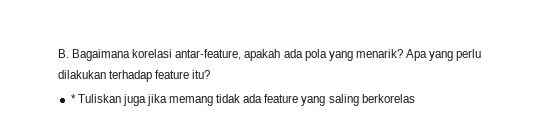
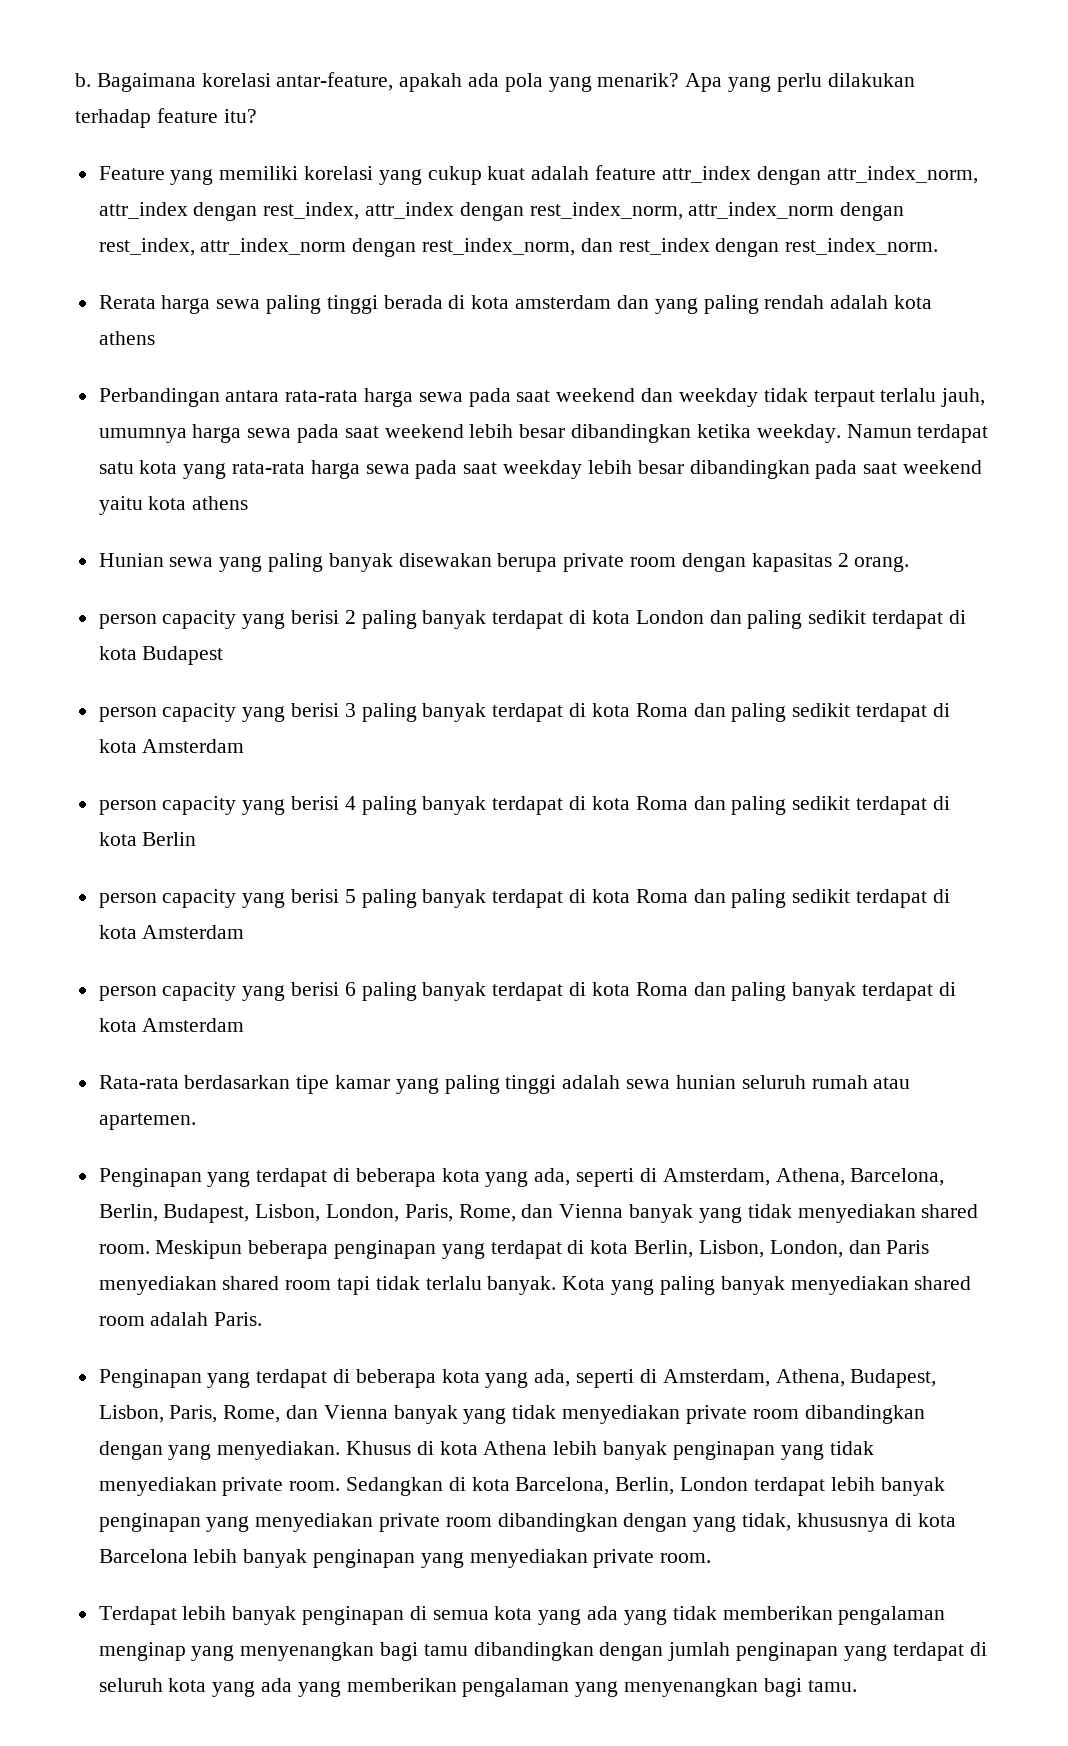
[58,49,69,58] B. -> [75,73,91,87] b.
(482, 55) // -> (822, 82) none
[70,94,415,106] * Tuliskan juga jika memang tidak ada feature yang saling berkorelas -> [98,165,978,185] [98,202,905,221] [98,238,939,257] [98,295,932,314] [98,331,155,345] [98,388,986,407] [98,424,989,443] [98,460,982,479] [98,496,249,515] [98,553,910,572] [98,610,966,629] [98,646,224,665] [98,703,950,722] [98,739,245,753] [98,796,950,815] [98,832,197,846] [98,889,950,908] [98,925,245,939] [98,982,956,1001] [98,1018,245,1032] [98,1075,911,1094] [98,1113,196,1130] [98,1168,945,1187] [98,1204,979,1223] [98,1240,930,1259] [98,1276,972,1295] [98,1312,263,1326] [98,1369,937,1388] [98,1405,925,1424] [98,1441,874,1460] [98,1477,945,1496] [98,1513,956,1532] [98,1549,712,1568] [98,1606,946,1625] [98,1642,987,1661] [98,1678,857,1697] Feature yang memiliki korelasi yang cukup kuat adalah feature attr_index dengan attr_index_norm, attr_index dengan rest_index, attr_index dengan rest_index_norm, attr_index_norm dengan rest_index, attr_index_norm dengan rest_index_norm, dan rest_index dengan rest_index_norm. // Rerata harga sewa paling tinggi berada di kota amsterdam dan yang paling rendah adalah kota athens // Perbandingan antara rata-rata harga sewa pada saat weekend dan weekday tidak terpaut terlalu jauh, umumnya harga sewa pada saat weekend lebih besar dibandingkan ketika weekday. Namun terdapat satu kota yang rata-rata harga sewa pada saat weekday lebih besar dibandingkan pada saat weekend yaitu kota athens // Hunian sewa yang paling banyak disewakan berupa private room dengan kapasitas 2 orang. // person capacity yang berisi 2 paling banyak terdapat di kota London dan paling sedikit terdapat di kota Budapest // person capacity yang berisi 3 paling banyak terdapat di kota Roma dan paling sedikit terdapat di kota Amsterdam // person capacity yang berisi 4 paling banyak terdapat di kota Roma dan paling sedikit terdapat di kota Berlin // person capacity yang berisi 5 paling banyak terdapat di kota Roma dan paling sedikit terdapat di kota Amsterdam // person capacity yang berisi 6 paling banyak terdapat di kota Roma dan paling banyak terdapat di kota Amsterdam // Rata-rata berdasarkan tipe kamar yang paling tinggi adalah sewa hunian seluruh rumah atau apartemen. // Penginapan yang terdapat di beberapa kota yang ada, seperti di Amsterdam, Athena, Barcelona, Berlin, Budapest, Lisbon, London, Paris, Rome, dan Vienna banyak yang tidak menyediakan shared room. Meskipun beberapa penginapan yang terdapat di kota Berlin, Lisbon, London, dan Paris menyediakan shared room tapi tidak terlalu banyak. Kota yang paling banyak menyediakan shared room adalah Paris. // Penginapan yang terdapat di beberapa kota yang ada, seperti di Amsterdam, Athena, Budapest, Lisbon, Paris, Rome, dan Vienna banyak yang tidak menyediakan private room dibandingkan dengan yang menyediakan. Khusus di kota Athena lebih banyak penginapan yang tidak menyediakan private room. Sedangkan di kota Barcelona, Berlin, London terdapat lebih banyak penginapan yang menyediakan private room dibandingkan dengan yang tidak, khususnya di kota Barcelona lebih banyak penginapan yang menyediakan private room. // Terdapat lebih banyak penginapan di semua kota yang ada yang tidak memberikan pengalaman menginap yang menyenangkan bagi tamu dibandingkan dengan jumlah penginapan yang terdapat di seluruh kota yang ada yang memberikan pengalaman yang menyenangkan bagi tamu.

